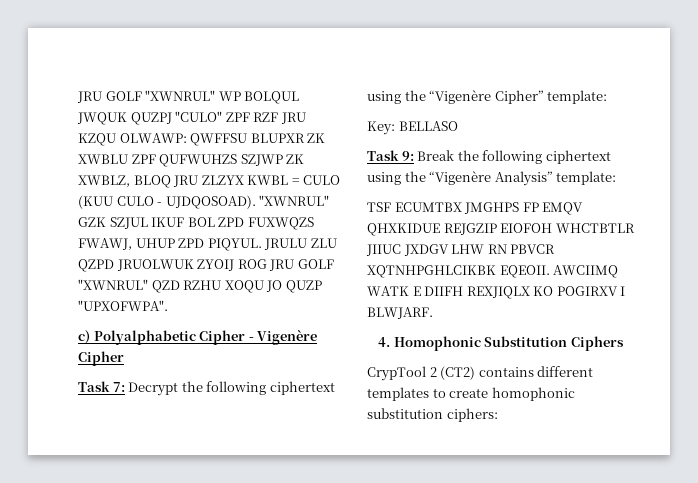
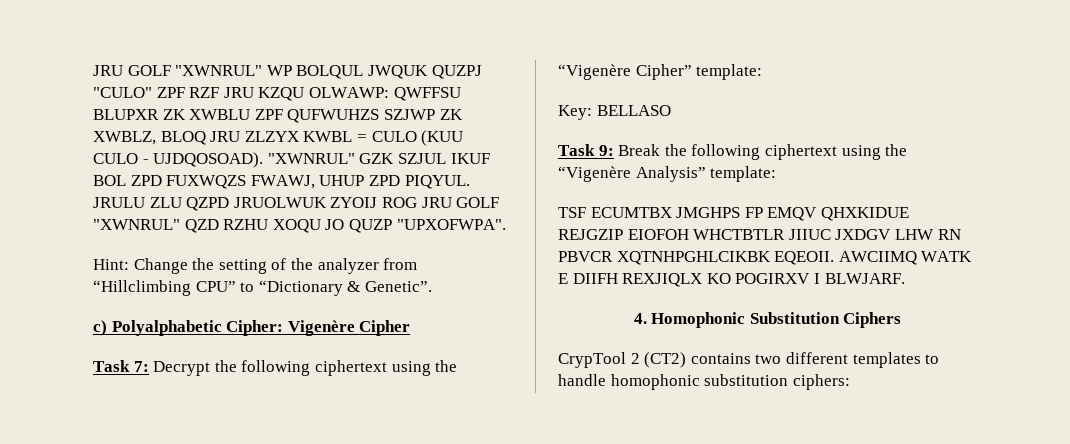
(168, 305) none -> [93,258,418,274] [93,280,432,296] // Hint: Change the setting of the analyzer from “Hillclimbing CPU” to “Dictionary & Genetic”.
[199,330,254,345] Cipher - -> [226,320,284,336] Cipher:
(534, 372) none -> [755,354,782,364] two
[449,388,489,398] create -> [558,374,606,386] handle

